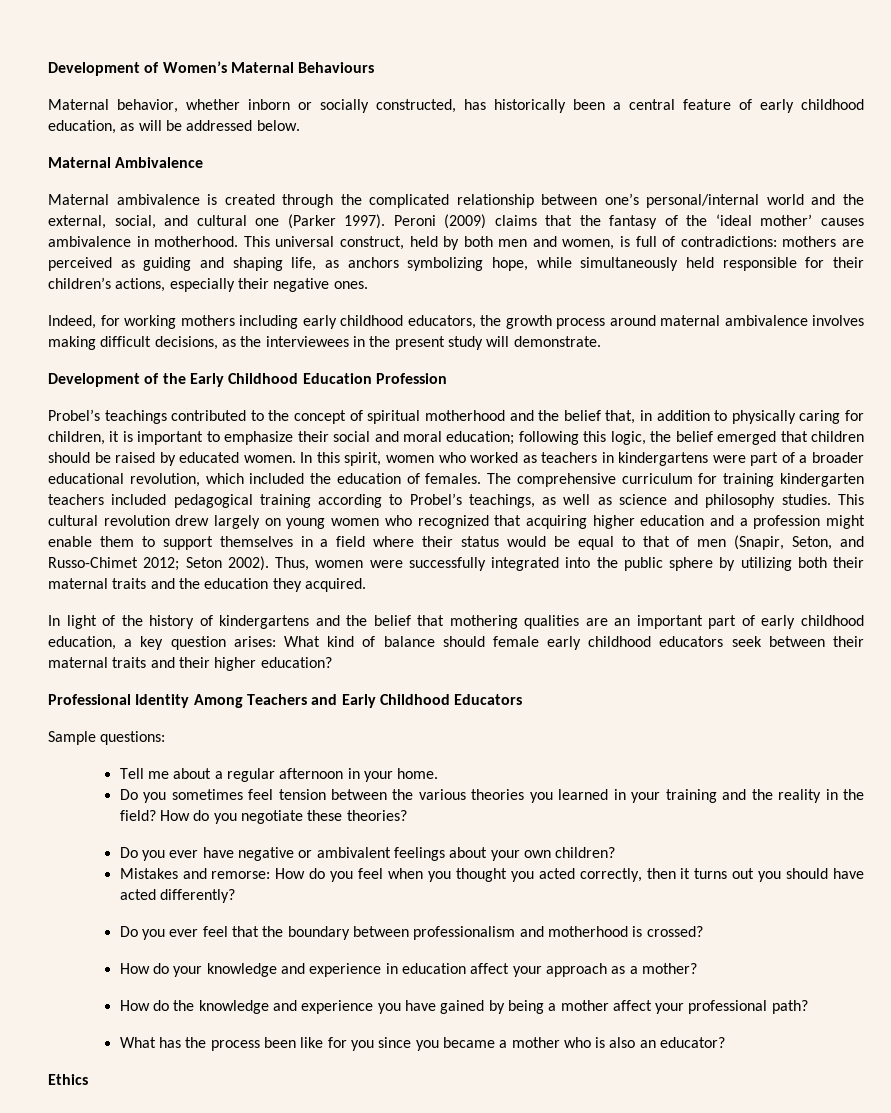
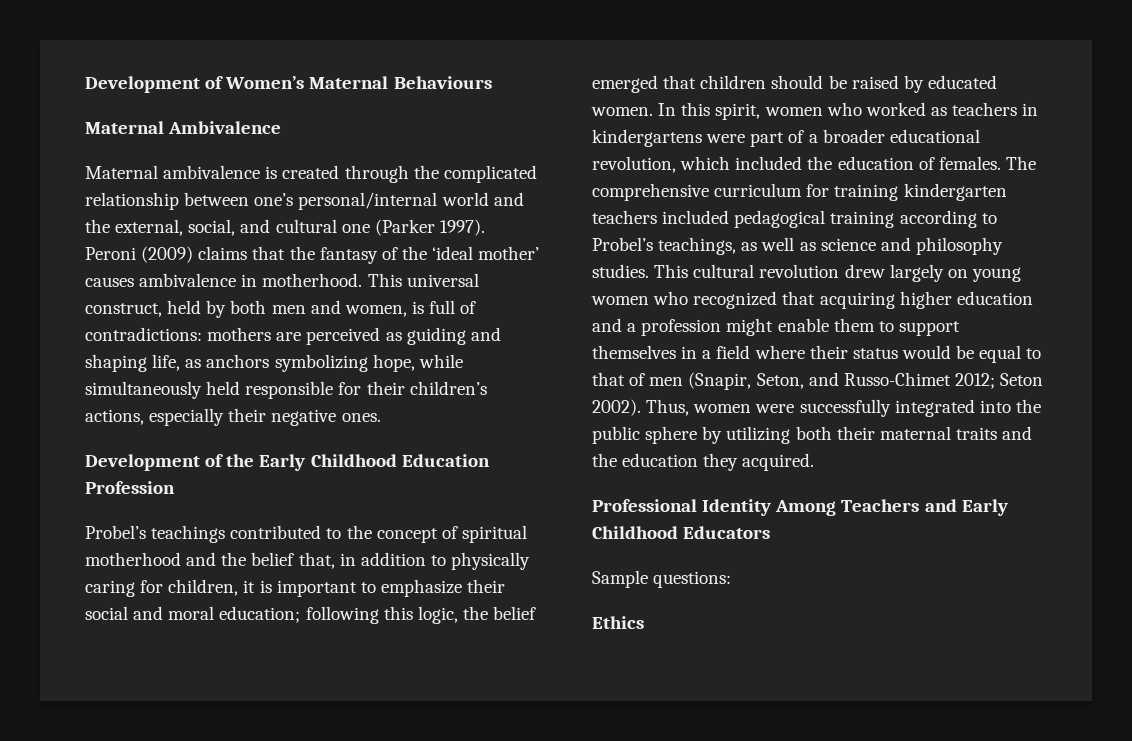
[48,99,864,113] [48,120,300,134] // Maternal behavior, whether inborn or socially constructed, has historically been a central feature of early childhood education, as will be addressed below. -> (492, 82) none
[48,315,864,329] [48,336,601,350] // Indeed, for working mothers including early childhood educators, the growth process around maternal ambivalence involves making difficult decisions, as the interviewees in the present study will demonstrate. -> (381, 417) none
[48,615,864,629] [48,636,864,650] [48,657,332,671] // In light of the history of kindergartens and the belief that mothering qualities are an important part of early childhood education, a key question arises: What kind of balance should female early childhood educators seek between their maternal traits and their higher education? -> (815, 462) none
[119,768,439,782] [119,789,865,803] [119,810,407,824] [119,847,616,861] [119,868,864,882] [119,889,235,903] [119,926,703,940] [119,963,697,977] [119,1000,808,1014] [119,1037,726,1051] // Tell me about a regular afternoon in your home. // Do you sometimes feel tension between the various theories you learned in your training and the reality in the field? How do you negotiate these theories? // Do you ever have negative or ambivalent feelings about your own children? // Mistakes and remorse: How do you feel when you thought you acted correctly, then it turns out you should have acted differently? // Do you ever feel that the boundary between professionalism and motherhood is crossed? // How do your knowledge and experience in education affect your approach as a mother? // How do the knowledge and experience you have gained by being a mother affect your professional path? // What has the process been like for you since you became a mother who is also an educator? -> (732, 579) none

